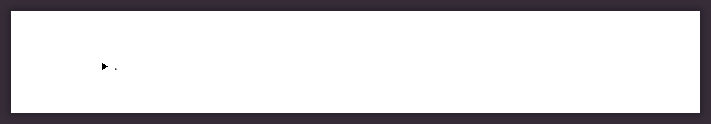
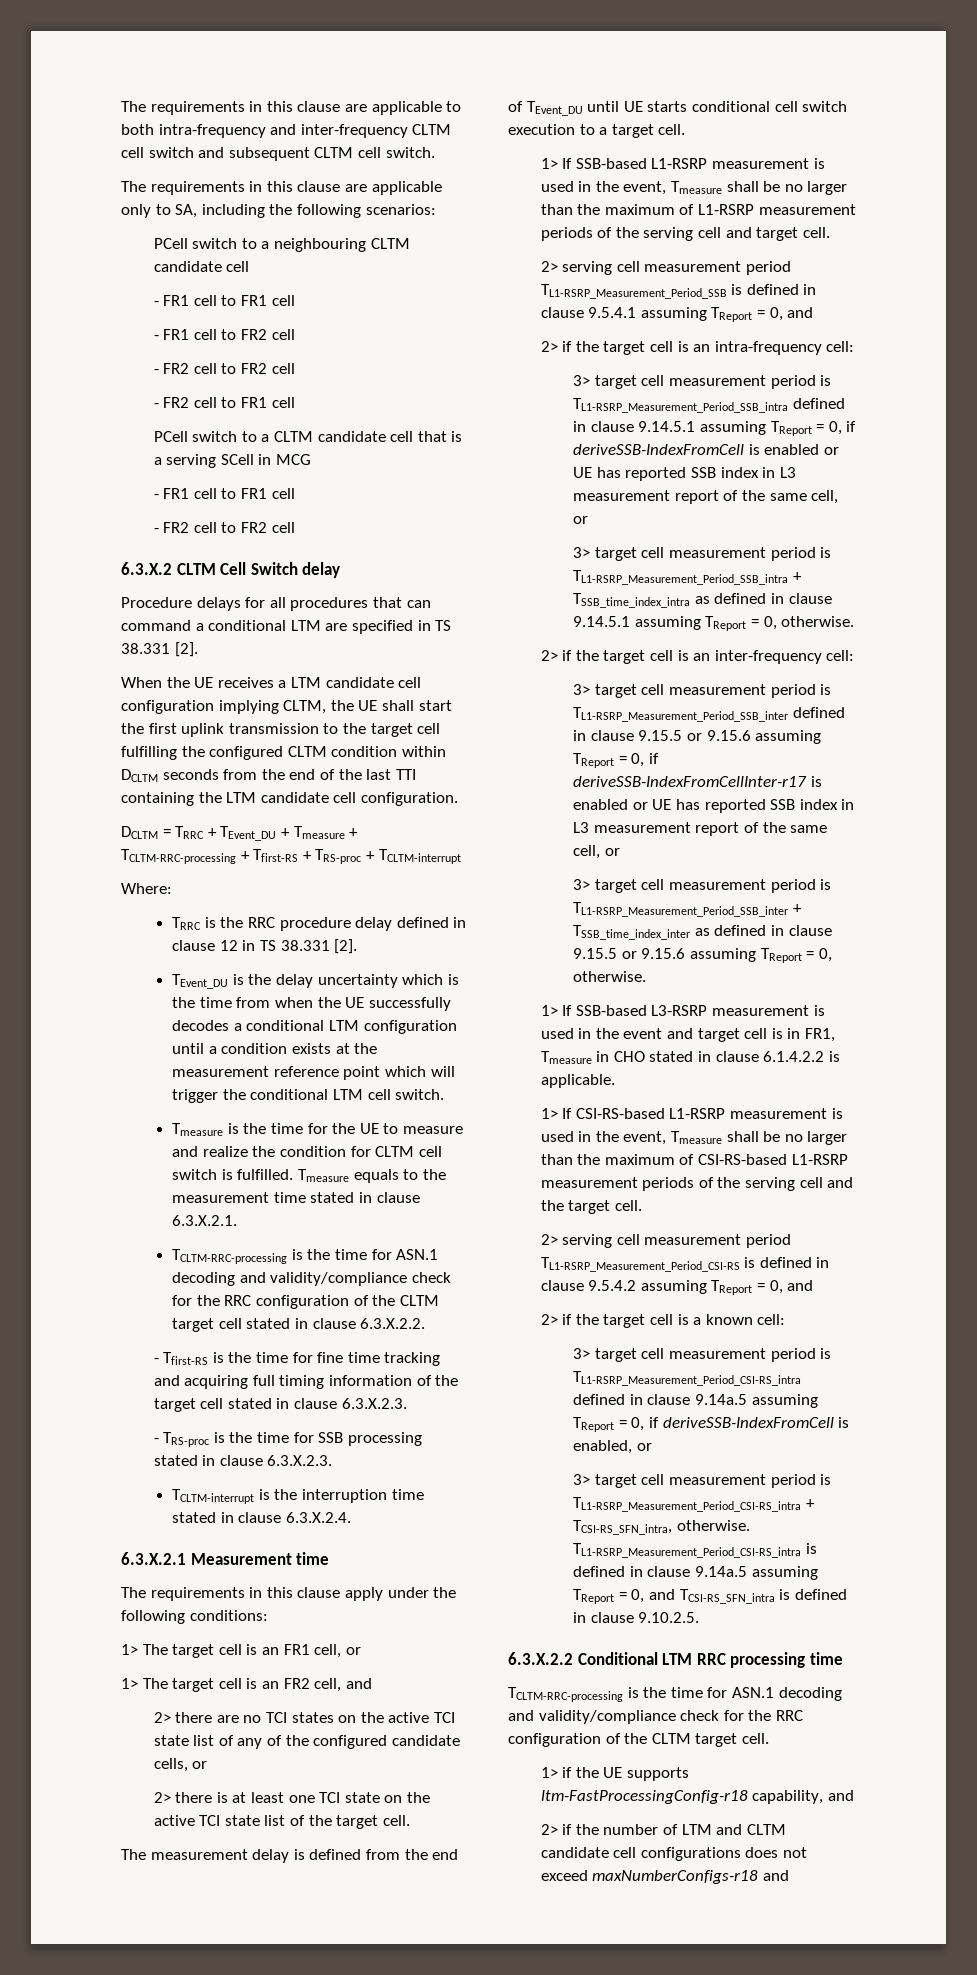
[114,68,119,70] . -> [121,101,462,115] [121,124,452,138] [121,147,435,161] [121,181,442,195] [121,204,436,218] [153,238,410,252] [153,261,250,272] [153,295,295,306] [153,329,295,340] [153,363,295,374] [153,397,295,408] [153,431,463,442] [153,454,311,468] [153,488,295,499] [153,522,295,533] [121,562,341,578] [121,597,431,611] [121,620,452,634] [121,642,198,657] [121,677,422,688] [121,700,452,714] [121,723,441,737] [121,746,446,760] [121,769,416,782] [121,792,458,806] [121,826,359,841] [121,849,461,864] [121,883,172,894] [172,917,467,931] [172,939,358,954] [172,974,459,989] [172,997,451,1011] [172,1020,457,1034] [172,1043,378,1054] [172,1066,455,1080] [172,1089,445,1103] [172,1123,464,1136] [172,1146,442,1157] [172,1169,446,1183] [172,1192,420,1203] [172,1215,238,1226] [172,1249,439,1264] [172,1272,452,1286] [172,1295,439,1309] [172,1318,426,1332] [153,1352,441,1366] [153,1375,459,1389] [153,1398,407,1412] [153,1432,422,1447] [153,1455,333,1466] [172,1489,424,1504] [172,1512,352,1523] [121,1552,330,1565] [121,1587,457,1601] [121,1610,268,1624] [121,1644,361,1658] [121,1678,372,1692] [153,1712,455,1723] [153,1735,460,1749] [153,1758,208,1772] [153,1792,430,1803] [153,1815,410,1829] [121,1849,459,1863] [508,101,848,116] [508,124,686,138] [540,158,825,169] [540,181,848,195] [540,204,856,215] [540,227,830,241] [540,261,791,275] [540,284,817,299] [540,307,814,322] [540,341,855,355] [573,375,832,389] [573,398,845,413] [573,421,857,436] [573,444,839,455] [573,467,796,481] [573,490,839,504] [573,516,589,524] [573,547,832,561] [573,570,802,585] [573,593,832,608] [573,616,855,631] [540,650,855,664] [573,684,832,698] [573,707,845,722] [573,730,822,744] [573,753,659,768] [573,776,822,787] [573,799,855,813] [573,822,828,836] [573,845,620,859] [573,879,832,893] [573,902,802,917] [573,925,832,940] [573,948,832,963] [573,971,647,982] [540,1005,825,1016] [540,1028,835,1042] [540,1051,840,1064] [540,1074,615,1088] [540,1108,843,1119] [540,1131,848,1145] [540,1154,848,1165] [540,1177,854,1191] [540,1200,642,1214] [540,1234,791,1248] [540,1257,830,1272] [540,1280,814,1295] [540,1314,786,1328] [573,1348,832,1362] [573,1371,802,1386] [573,1394,818,1408] [573,1417,850,1432] [573,1440,652,1454] [573,1474,832,1488] [573,1497,815,1512] [573,1520,750,1535] [573,1543,817,1558] [573,1566,818,1580] [573,1589,847,1604] [573,1612,700,1623] [508,1652,843,1668] [508,1687,842,1702] [508,1710,803,1724] [508,1733,769,1747] [540,1767,689,1781] [540,1790,854,1804] [540,1824,786,1835] [540,1847,807,1861] [540,1870,789,1884] The requirements in this clause are applicable to both intra-frequency and inter-frequency CLTM cell switch and subsequent CLTM cell switch. // The requirements in this clause are applicable only to SA, including the following scenarios: // PCell switch to a neighbouring CLTM candidate cell // - FR1 cell to FR1 cell // - FR1 cell to FR2 cell // - FR2 cell to FR2 cell // - FR2 cell to FR1 cell // PCell switch to a CLTM candidate cell that is a serving SCell in MCG // - FR1 cell to FR1 cell // - FR2 cell to FR2 cell // 6.3.X.2 CLTM Cell Switch delay // Procedure delays for all procedures that can command a conditional LTM are specified in TS 38.331 [2]. // When the UE receives a LTM candidate cell configuration implying CLTM, the UE shall start the first uplink transmission to the target cell fulfilling the configured CLTM condition within DCLTM seconds from the end of the last TTI containing the LTM candidate cell configuration. // DCLTM = TRRC + TEvent_DU + Tmeasure + TCLTM-RRC-processing + Tfirst-RS + TRS-proc + TCLTM-interrupt // Where: // TRRC is the RRC procedure delay defined in clause 12 in TS 38.331 [2]. // TEvent_DU is the delay uncertainty which is the time from when the UE successfully decodes a conditional LTM configuration until a condition exists at the measurement reference point which will trigger the conditional LTM cell switch. // Tmeasure is the time for the UE to measure and realize the condition for CLTM cell switch is fulfilled. Tmeasure equals to the measurement time stated in clause 6.3.X.2.1. // TCLTM-RRC-processing is the time for ASN.1 decoding and validity/compliance check for the RRC configuration of the CLTM target cell stated in clause 6.3.X.2.2. // - Tfirst-RS is the time for fine time tracking and acquiring full timing information of the target cell stated in clause 6.3.X.2.3. // - TRS-proc is the time for SSB processing stated in clause 6.3.X.2.3. // TCLTM-interrupt is the interruption time stated in clause 6.3.X.2.4. // 6.3.X.2.1 Measurement time // The requirements in this clause apply under the following conditions: // 1> The target cell is an FR1 cell, or // 1> The target cell is an FR2 cell, and // 2> there are no TCI states on the active TCI state list of any of the configured candidate cells, or // 2> there is at least one TCI state on the active TCI state list of the target cell. // The measurement delay is defined from the end of TEvent_DU until UE starts conditional cell switch execution to a target cell. // 1> If SSB-based L1-RSRP measurement is used in the event, Tmeasure shall be no larger than the maximum of L1-RSRP measurement periods of the serving cell and target cell. // 2> serving cell measurement period TL1-RSRP_Measurement_Period_SSB is defined in clause 9.5.4.1 assuming TReport = 0, and // 2> if the target cell is an intra-frequency cell: // 3> target cell measurement period is TL1-RSRP_Measurement_Period_SSB_intra defined in clause 9.14.5.1 assuming TReport = 0, if deriveSSB-IndexFromCell is enabled or UE has reported SSB index in L3 measurement report of the same cell, or // 3> target cell measurement period is TL1-RSRP_Measurement_Period_SSB_intra + TSSB_time_index_intra as defined in clause 9.14.5.1 assuming TReport = 0, otherwise. // 2> if the target cell is an inter-frequency cell: // 3> target cell measurement period is TL1-RSRP_Measurement_Period_SSB_inter defined in clause 9.15.5 or 9.15.6 assuming TReport = 0, if deriveSSB-IndexFromCellInter-r17 is enabled or UE has reported SSB index in L3 measurement report of the same cell, or // 3> target cell measurement period is TL1-RSRP_Measurement_Period_SSB_inter + TSSB_time_index_inter as defined in clause 9.15.5 or 9.15.6 assuming TReport = 0, otherwise. // 1> If SSB-based L3-RSRP measurement is used in the event and target cell is in FR1, Tmeasure in CHO stated in clause 6.1.4.2.2 is applicable. // 1> If CSI-RS-based L1-RSRP measurement is used in the event, Tmeasure shall be no larger than the maximum of CSI-RS-based L1-RSRP measurement periods of the serving cell and the target cell. // 2> serving cell measurement period TL1-RSRP_Measurement_Period_CSI-RS is defined in clause 9.5.4.2 assuming TReport = 0, and // 2> if the target cell is a known cell: // 3> target cell measurement period is TL1-RSRP_Measurement_Period_CSI-RS_intra defined in clause 9.14a.5 assuming TReport = 0, if deriveSSB-IndexFromCell is enabled, or // 3> target cell measurement period is TL1-RSRP_Measurement_Period_CSI-RS_intra + TCSI-RS_SFN_intra, otherwise. TL1-RSRP_Measurement_Period_CSI-RS_intra is defined in clause 9.14a.5 assuming TReport = 0, and TCSI-RS_SFN_intra is defined in clause 9.10.2.5. // 6.3.X.2.2 Conditional LTM RRC processing time // TCLTM-RRC-processing is the time for ASN.1 decoding and validity/compliance check for the RRC configuration of the CLTM target cell. // 1> if the UE supports ltm-FastProcessingConfig-r18 capability, and // 2> if the number of LTM and CLTM candidate cell configurations does not exceed maxNumberConfigs-r18 and

